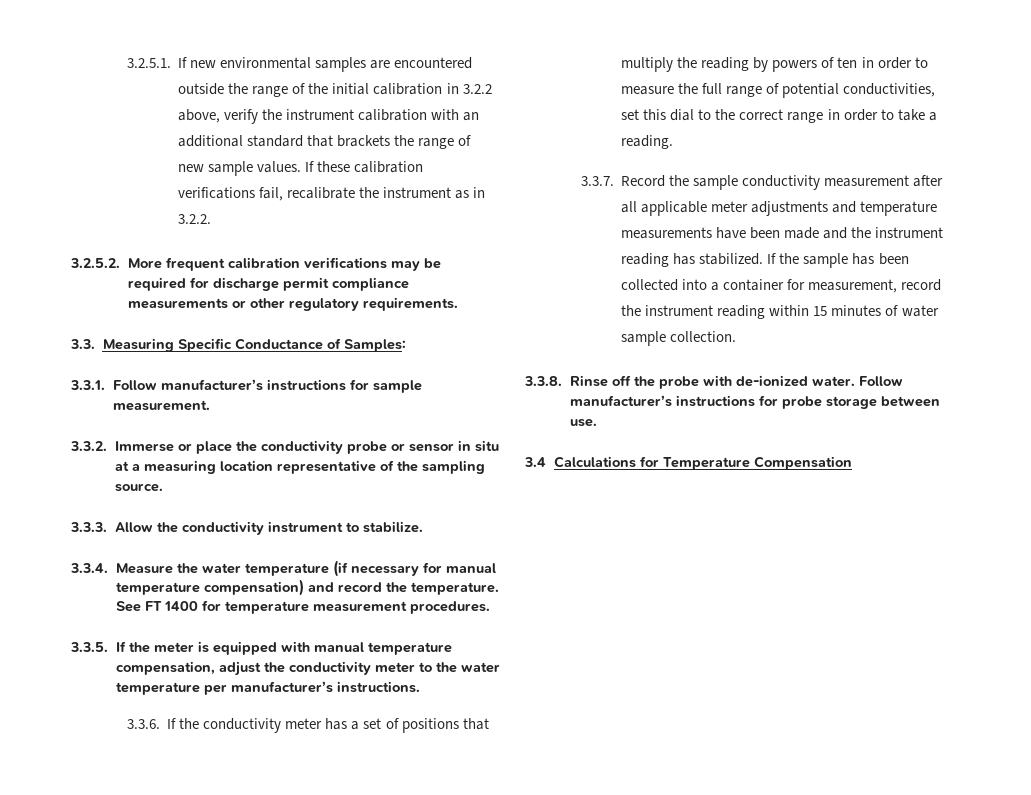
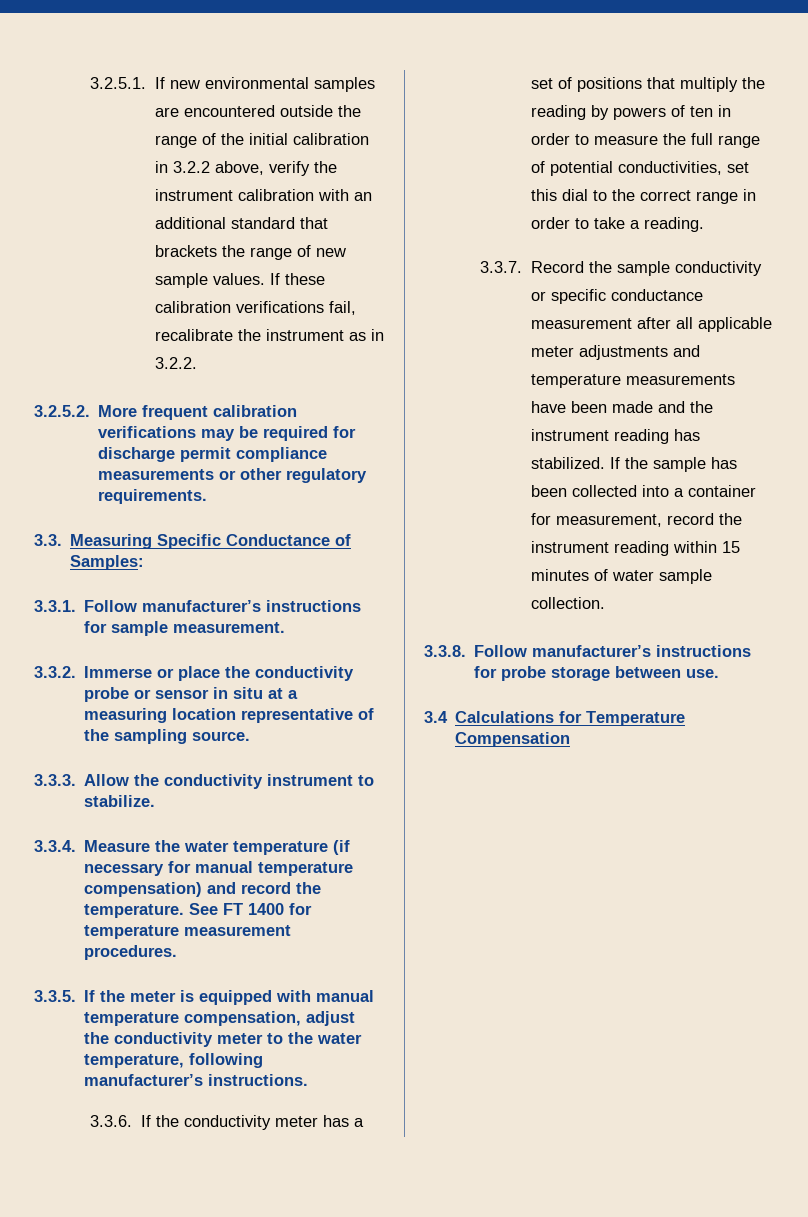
[115,682,227,695] temperature per -> [84,1053,264,1068] temperature, following
(821, 182) none -> [530,289,703,304] or specific conductance
[569,375,855,389] Rinse off the probe with de-ionized water. -> (466, 651) none

